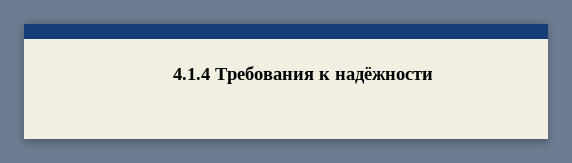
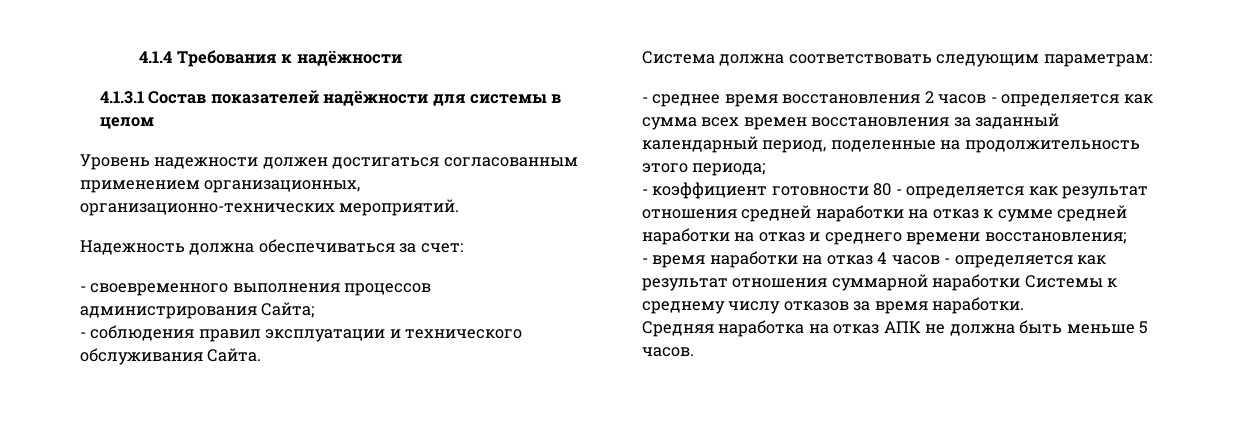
(433, 75) none -> [99,90,562,106] [99,117,154,129] [80,154,578,170] [80,180,361,193] [80,199,460,216] [80,239,463,255] [80,283,432,296] [80,302,315,319] [80,325,523,342] [80,348,262,365] [642,51,1152,67] [642,91,1153,107] [642,113,1060,130] [642,136,1140,153] [642,163,766,176] [642,182,1149,199] [642,205,1128,222] [642,228,1126,245] [642,251,1107,268] [642,274,1118,291] [642,297,1025,314] [642,320,1149,337] [642,347,694,357] // 4.1.3.1 Состав показателей надёжности для системы в целом // Уровень надежности должен достигаться согласованным применением организационных, организационно-технических мероприятий. // Надежность должна обеспечиваться за счет: // - своевременного выполнения процессов администрирования Сайта; // - соблюдения правил эксплуатации и технического обслуживания Сайта. // Система должна соответствовать следующим параметрам: // - среднее время восстановления 2 часов - определяется как сумма всех времен восстановления за заданный календарный период, поделенные на продолжительность этого периода; // - коэффициент готовности 80 - определяется как результат отношения средней наработки на отказ к сумме средней наработки на отказ и среднего времени восстановления; // - время наработки на отказ 4 часов - определяется как результат отношения суммарной наработки Системы к среднему числу отказов за время наработки. // Средняя наработка на отказ АПК не должна быть меньше 5 часов.

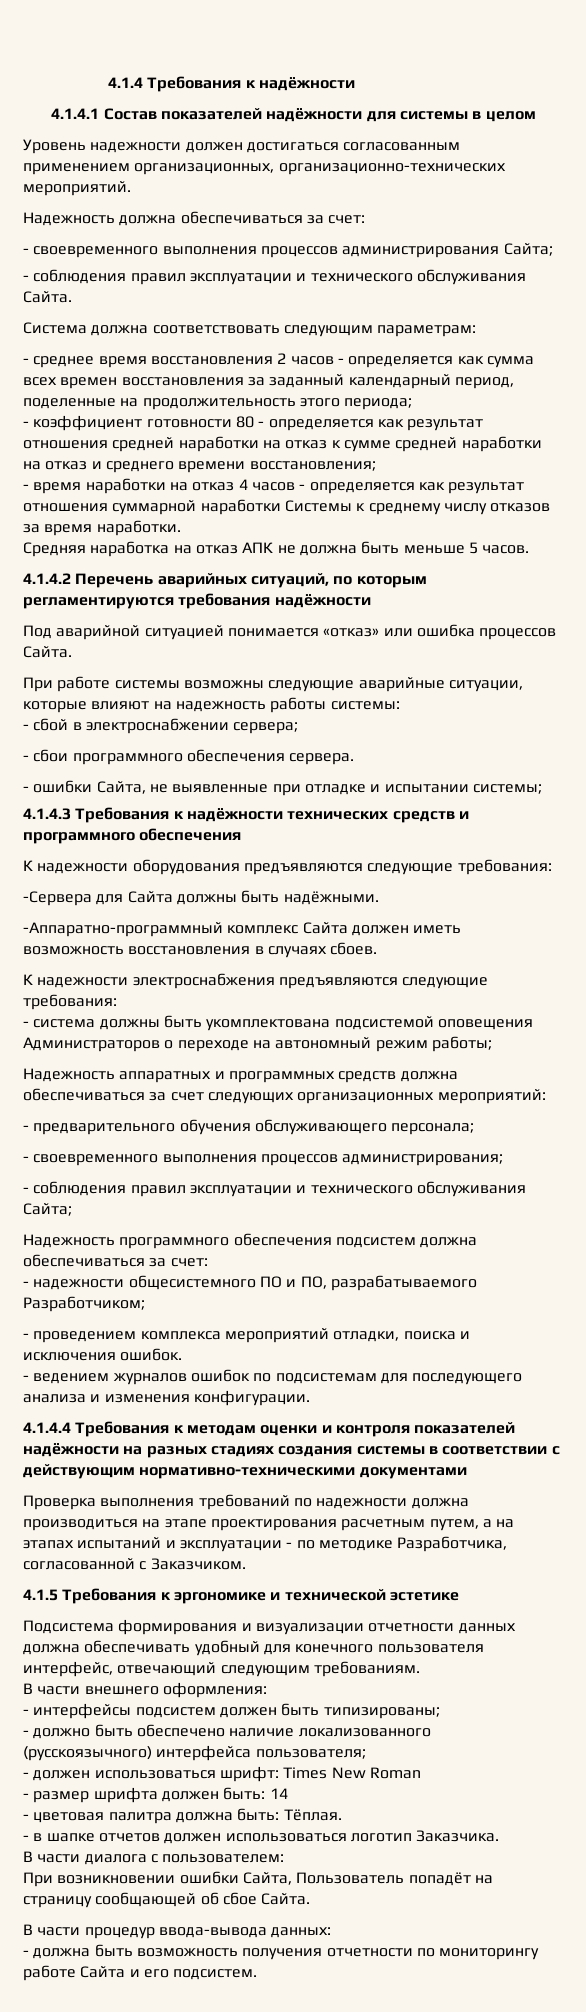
[99,91,144,104] 4.1.3.1 -> [51,108,100,119] 4.1.4.1
(694, 352) none -> [23,573,427,588] [23,593,371,609] [23,624,557,640] [23,646,72,658] [23,676,523,692] [23,697,400,713] [23,718,299,734] [23,749,355,765] [23,780,542,796] [23,807,469,823] [23,828,242,844] [23,859,552,875] [23,890,379,906] [23,922,462,937] [23,942,378,958] [23,973,489,989] [23,994,117,1010] [23,1015,533,1031] [23,1036,492,1052] [23,1068,458,1083] [23,1088,546,1104] [23,1119,475,1135] [23,1154,504,1166] [23,1181,526,1197] [23,1203,72,1216] [23,1233,478,1249] [23,1254,208,1267] [23,1275,477,1291] [23,1296,145,1312] [23,1328,470,1343] [23,1348,183,1361] [23,1369,523,1385] [23,1390,310,1406] [23,1421,516,1437] [23,1443,560,1458] [23,1464,467,1479] [23,1494,469,1510] [23,1519,515,1531] [23,1536,508,1552] [23,1558,246,1570] [23,1588,459,1604] [23,1619,516,1635] [23,1640,484,1656] [23,1661,420,1677] [23,1682,267,1698] [23,1703,440,1719] [23,1724,431,1739] [23,1745,366,1761] [23,1766,421,1782] [23,1787,288,1803] [23,1808,342,1824] [23,1830,500,1844] [23,1851,285,1865] [23,1871,493,1887] [23,1892,311,1908] [23,1924,332,1939] [23,1944,540,1960] [23,1965,258,1981] // 4.1.4.2 Перечень аварийных ситуаций, по которым регламентируются требования надёжности // Под аварийной ситуацией понимается «отказ» или ошибка процессов Сайта. // При работе системы возможны следующие аварийные ситуации, которые влияют на надежность работы системы: // - сбой в электроснабжении сервера; // - сбои программного обеспечения сервера. // - ошибки Сайта, не выявленные при отладке и испытании системы; // 4.1.4.3 Требования к надёжности технических средств и программного обеспечения // К надежности оборудования предъявляются следующие требования: // -Сервера для Сайта должны быть надёжными. // -Аппаратно-программный комплекс Сайта должен иметь возможность восстановления в случаях сбоев. // К надежности электроснабжения предъявляются следующие требования: // - система должны быть укомплектована подсистемой оповещения Администраторов о переходе на автономный режим работы; // Надежность аппаратных и программных средств должна обеспечиваться за счет следующих организационных мероприятий: // - предварительного обучения обслуживающего персонала; // - своевременного выполнения процессов администрирования; // - соблюдения правил эксплуатации и технического обслуживания Сайта; // Надежность программного обеспечения подсистем должна обеспечиваться за счет: // - надежности общесистемного ПО и ПО, разрабатываемого Разработчиком; // - проведением комплекса мероприятий отладки, поиска и исключения ошибок. // - ведением журналов ошибок по подсистемам для последующего анализа и изменения конфигурации. // 4.1.4.4 Требования к методам оценки и контроля показателей надёжности на разных стадиях создания системы в соответствии с действующим нормативно-техническими документами // Проверка выполнения требований по надежности должна производиться на этапе проектирования расчетным путем, а на этапах испытаний и эксплуатации - по методике Разработчика, согласованной с Заказчиком. // 4.1.5 Требования к эргономике и технической эстетике // Подсистема формирования и визуализации отчетности данных должна обеспечивать удобный для конечного пользователя интерфейс, отвечающий следующим требованиям. // В части внешнего оформления: // - интерфейсы подсистем должен быть типизированы; // - должно быть обеспечено наличие локализованного (русскоязычного) интерфейса пользователя; // - должен использоваться шрифт: Times New Roman // - размер шрифта должен быть: 14 // - цветовая палитра должна быть: Тёплая. // - в шапке отчетов должен использоваться логотип Заказчика. // В части диалога с пользователем: // При возникновении ошибки Сайта, Пользователь попадёт на страницу сообщающей об сбое Сайта. // В части процедур ввода-вывода данных: // - должна быть возможность получения отчетности по мониторингу работе Сайта и его подсистем.

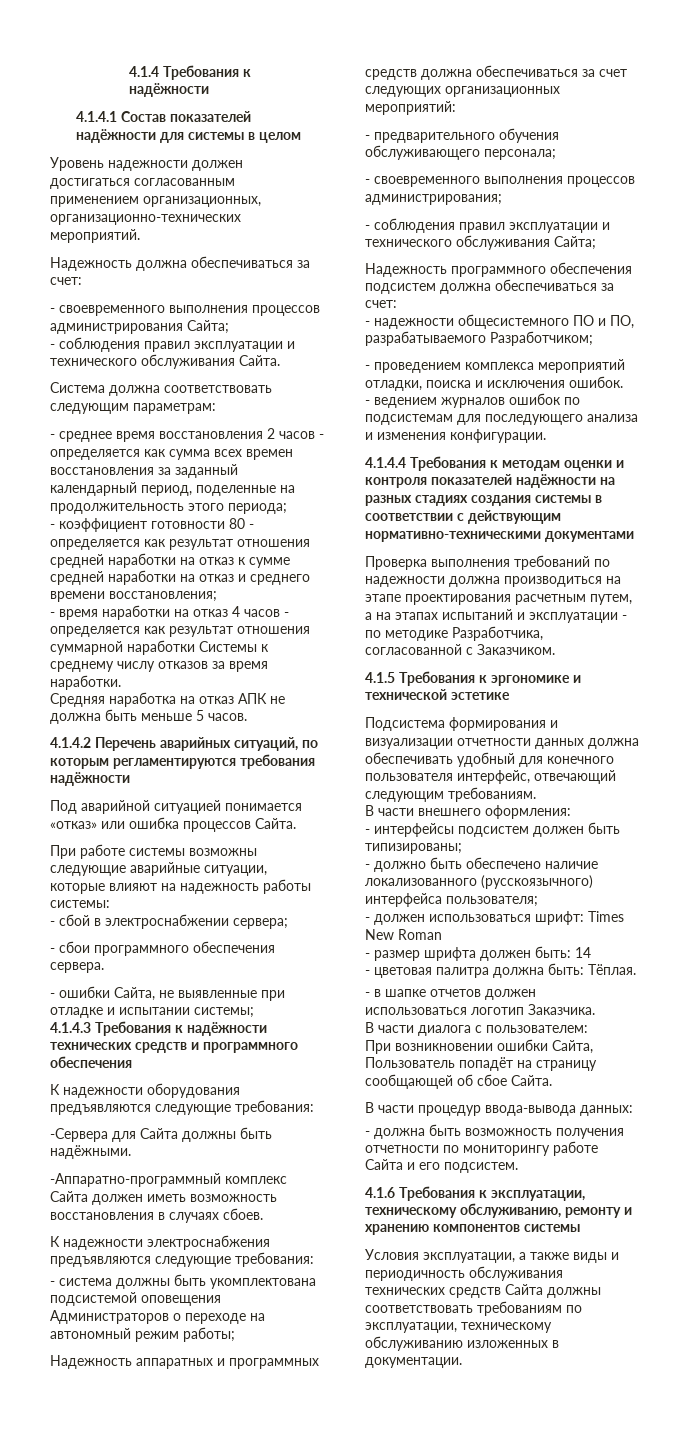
(258, 1974) none -> [365,1186,585,1201] [365,1203,632,1218] [365,1224,580,1235] [365,1249,619,1263] [365,1266,563,1281] [365,1284,601,1298] [365,1301,582,1316] [365,1322,552,1333] [365,1336,559,1351] [365,1357,462,1368] // 4.1.6 Требования к эксплуатации, техническому обслуживанию, ремонту и хранению компонентов системы // Условия эксплуатации, а также виды и периодичность обслуживания технических средств Сайта должны соответствовать требованиям по эксплуатации, техническому обслуживанию изложенных в документации.

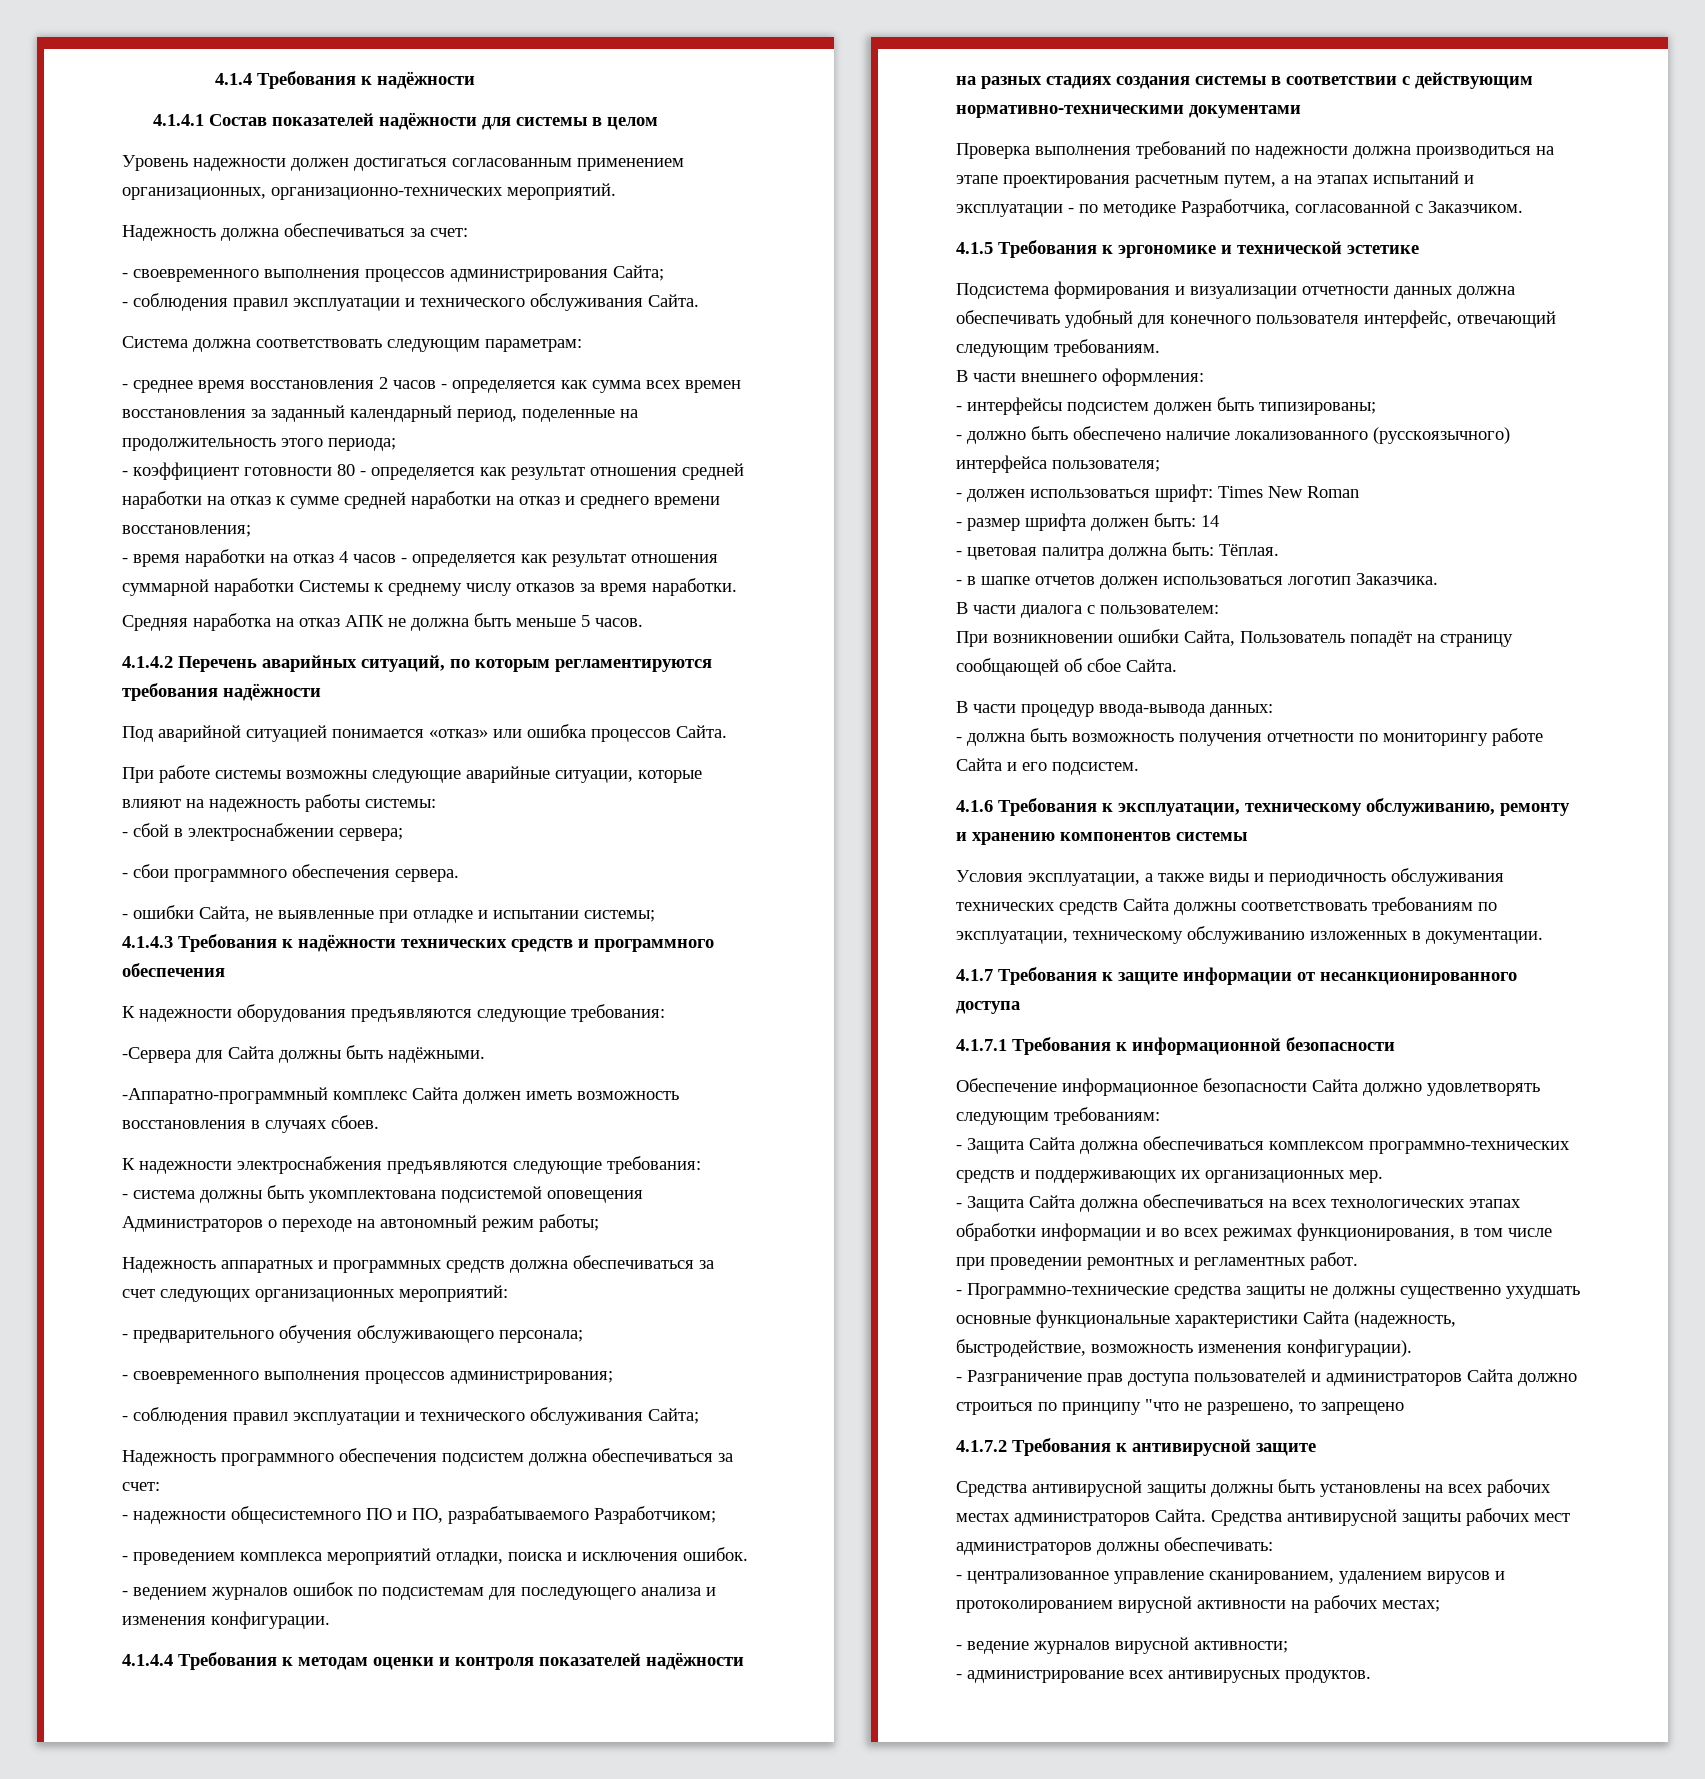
(462, 1362) none -> [956,967,1517,985] [956,1001,1020,1014] [956,1037,1395,1055] [956,1078,1540,1096] [956,1107,1160,1125] [956,1136,1570,1154] [956,1170,1383,1183] [956,1194,1521,1212] [956,1223,1552,1241] [956,1252,1358,1270] [956,1283,1580,1299] [956,1310,1456,1328] [956,1339,1412,1357] [956,1369,1577,1386] [956,1399,1404,1415] [956,1438,1316,1456] [956,1479,1551,1497] [956,1508,1570,1526] [956,1537,1273,1555] [956,1571,1505,1584] [956,1595,1440,1613] [956,1637,1288,1654] [956,1670,1371,1683] // 4.1.7 Требования к защите информации от несанкционированного доступа // 4.1.7.1 Требования к информационной безопасности // Обеспечение информационное безопасности Сайта должно удовлетворять следующим требованиям: // - Защита Сайта должна обеспечиваться комплексом программно-технических средств и поддерживающих их организационных мер. // - Защита Сайта должна обеспечиваться на всех технологических этапах обработки информации и во всех режимах функционирования, в том числе при проведении ремонтных и регламентных работ. // - Программно-технические средства защиты не должны существенно ухудшать основные функциональные характеристики Сайта (надежность, быстродействие, возможность изменения конфигурации). // - Разграничение прав доступа пользователей и администраторов Сайта должно строиться по принципу "что не разрешено, то запрещено // 4.1.7.2 Требования к антивирусной защите // Средства антивирусной защиты должны быть установлены на всех рабочих местах администраторов Сайта. Средства антивирусной защиты рабочих мест администраторов должны обеспечивать: // - централизованное управление сканированием, удалением вирусов и протоколированием вирусной активности на рабочих местах; // - ведение журналов вирусной активности; // - администрирование всех антивирусных продуктов.

